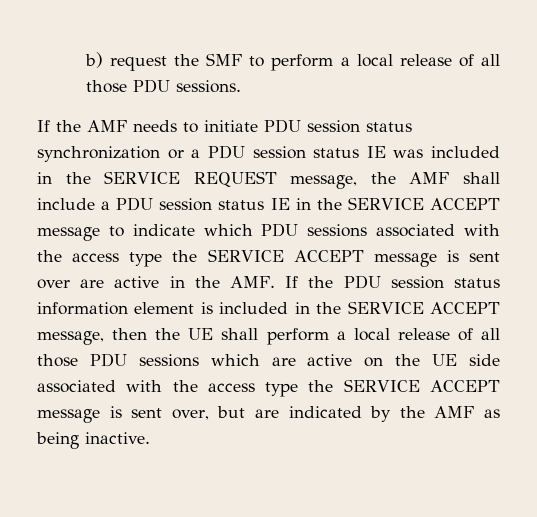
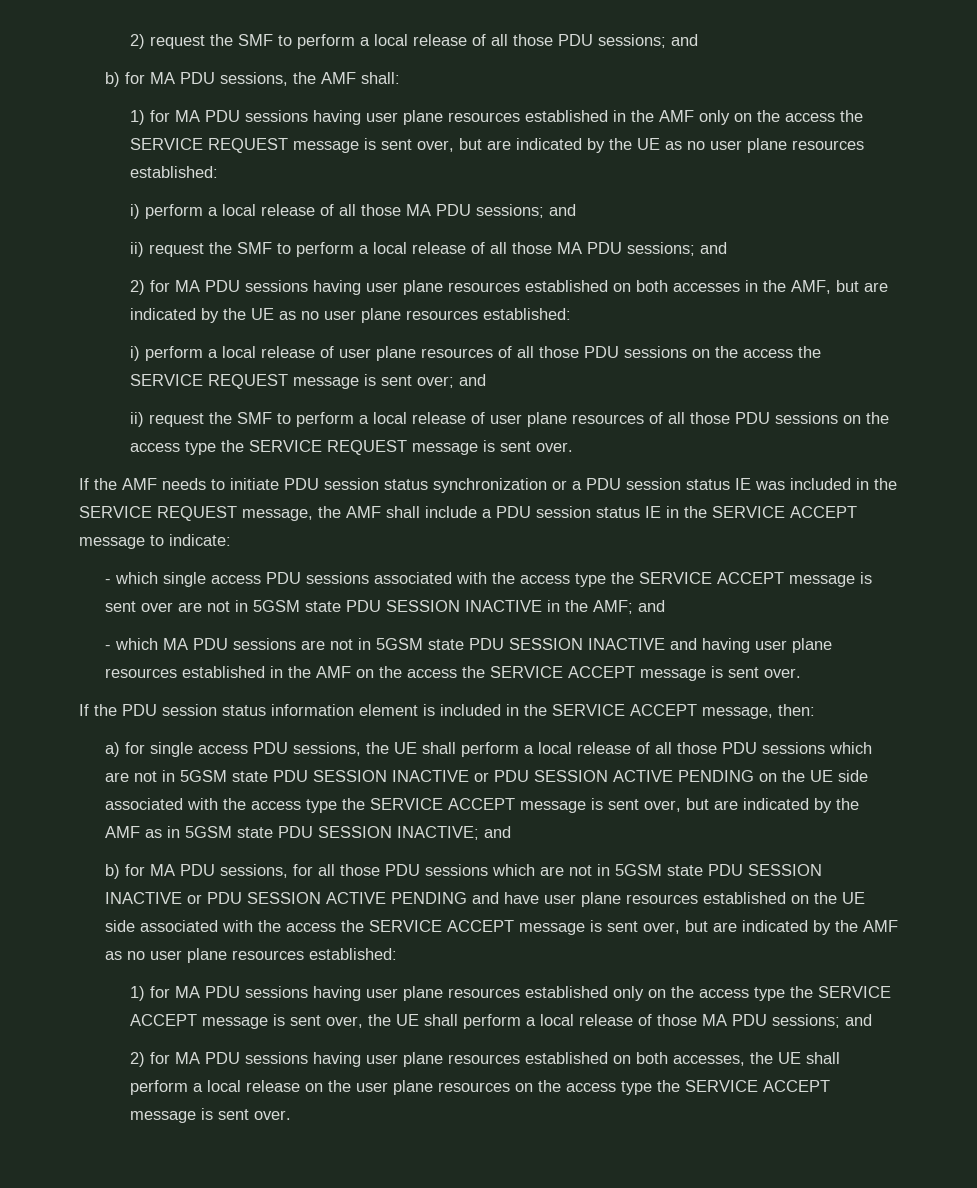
[84,52,103,68] b) -> [130,34,146,49] 2)
[175,80,241,93] sessions. -> [598,34,699,48] [104,72,400,87] [130,110,864,125] [130,138,865,153] [130,166,219,178] [130,204,577,219] [130,242,728,257] [130,280,889,295] [130,308,572,323] [130,346,822,361] [130,374,487,389] [130,412,890,427] [130,440,574,455] sessions; and // b) for MA PDU sessions, the AMF shall: // 1) for MA PDU sessions having user plane resources established in the AMF only on the access the SERVICE REQUEST message is sent over, but are indicated by the UE as no user plane resources established: // i) perform a local release of all those MA PDU sessions; and // ii) request the SMF to perform a local release of all those MA PDU sessions; and // 2) for MA PDU sessions having user plane resources established on both accesses in the AMF, but are indicated by the UE as no user plane resources established: // i) perform a local release of user plane resources of all those PDU sessions on the access the SERVICE REQUEST message is sent over; and // ii) request the SMF to perform a local release of user plane resources of all those PDU sessions on the access type the SERVICE REQUEST message is sent over.
[132,224,253,236] indicate which -> [169,534,231,546] [104,572,261,587] indicate: // - which single access
[114,276,276,288] active in the AMF. -> [206,600,665,614] [104,638,832,653] [104,666,801,681] not in 5GSM state PDU SESSION INACTIVE in the AMF; and // - which MA PDU sessions are not in 5GSM state PDU SESSION INACTIVE and having user plane resources established in the AMF on the access the SERVICE ACCEPT message is sent over. //
[112,328,148,340] then -> [778,704,815,716] [104,742,361,757] then: // a) for single access PDU sessions,
[307,354,353,366] active -> [133,770,754,782] not in 5GSM state PDU SESSION INACTIVE or PDU SESSION ACTIVE PENDING
[36,432,150,449] being inactive. -> [166,826,511,840] [104,864,822,879] [104,892,865,907] [104,920,898,935] [104,948,397,963] [130,986,892,1001] [130,1014,873,1029] [130,1052,841,1067] [130,1080,831,1095] [130,1108,292,1123] in 5GSM state PDU SESSION INACTIVE; and // b) for MA PDU sessions, for all those PDU sessions which are not in 5GSM state PDU SESSION INACTIVE or PDU SESSION ACTIVE PENDING and have user plane resources established on the UE side associated with the access the SERVICE ACCEPT message is sent over, but are indicated by the AMF as no user plane resources established: // 1) for MA PDU sessions having user plane resources established only on the access type the SERVICE ACCEPT message is sent over, the UE shall perform a local release of those MA PDU sessions; and // 2) for MA PDU sessions having user plane resources established on both accesses, the UE shall perform a local release on the user plane resources on the access type the SERVICE ACCEPT message is sent over.

